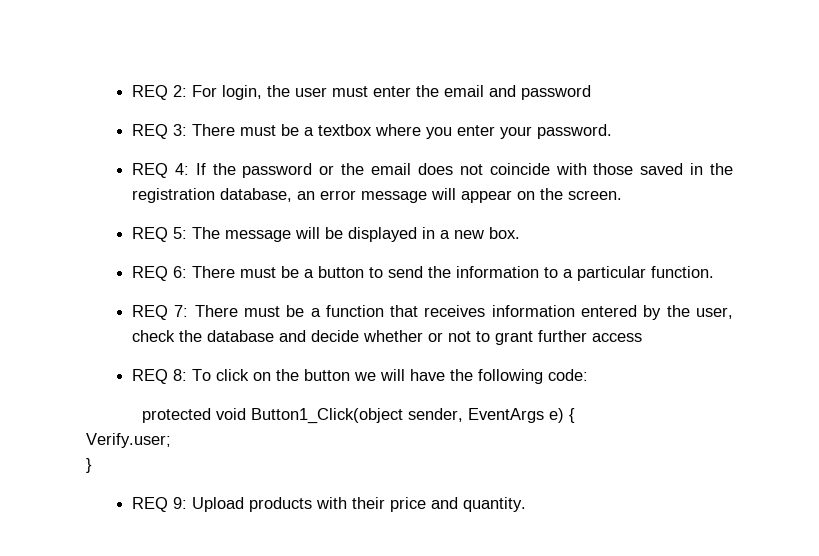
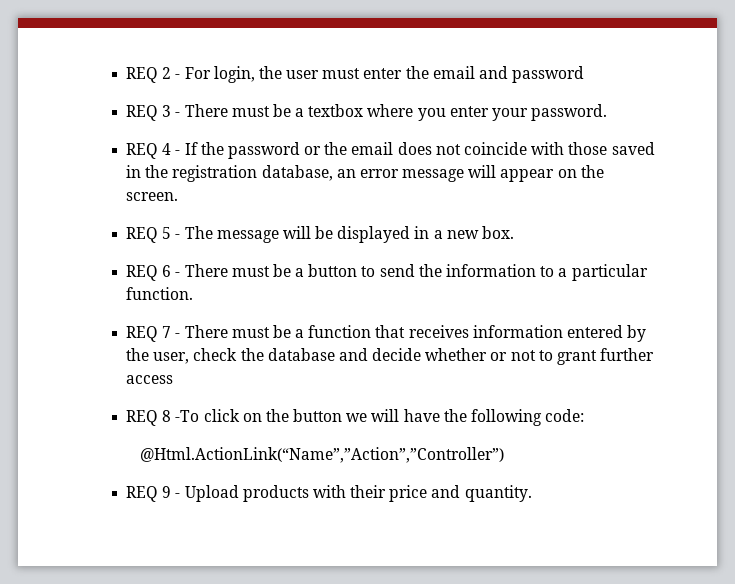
[132,85,188,100] REQ 2: -> [125,67,181,83] REQ 2 -
[173,124,188,136] 3: -> [162,105,181,117] 3 -
[174,163,189,175] 4: -> [162,143,181,155] 4 -
[173,227,188,239] 5: -> [162,227,181,239] 5 -
[173,266,188,278] 6: -> [162,265,181,277] 6 -
[174,305,189,317] 7: -> [162,326,181,338] 7 -
[173,369,212,381] 8: To -> [162,410,200,422] 8 -To
[141,408,575,424] [86,433,171,448] [86,458,92,473] [132,497,188,512] protected void Button1_Click(object sender, EventArgs e) { // Verify.user; // } // REQ 9: -> [139,447,504,463] [125,486,181,502] @Html.ActionLink(“Name”,”Action”,”Controller”) // REQ 9 -

